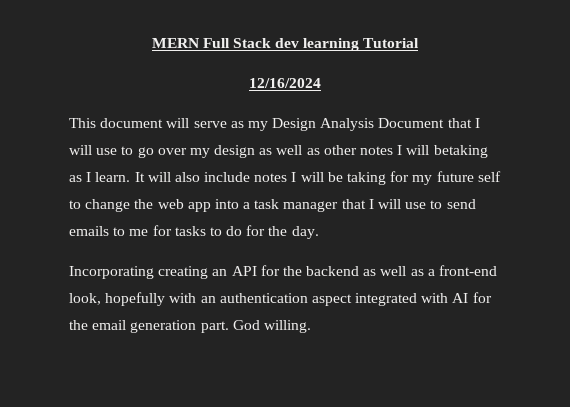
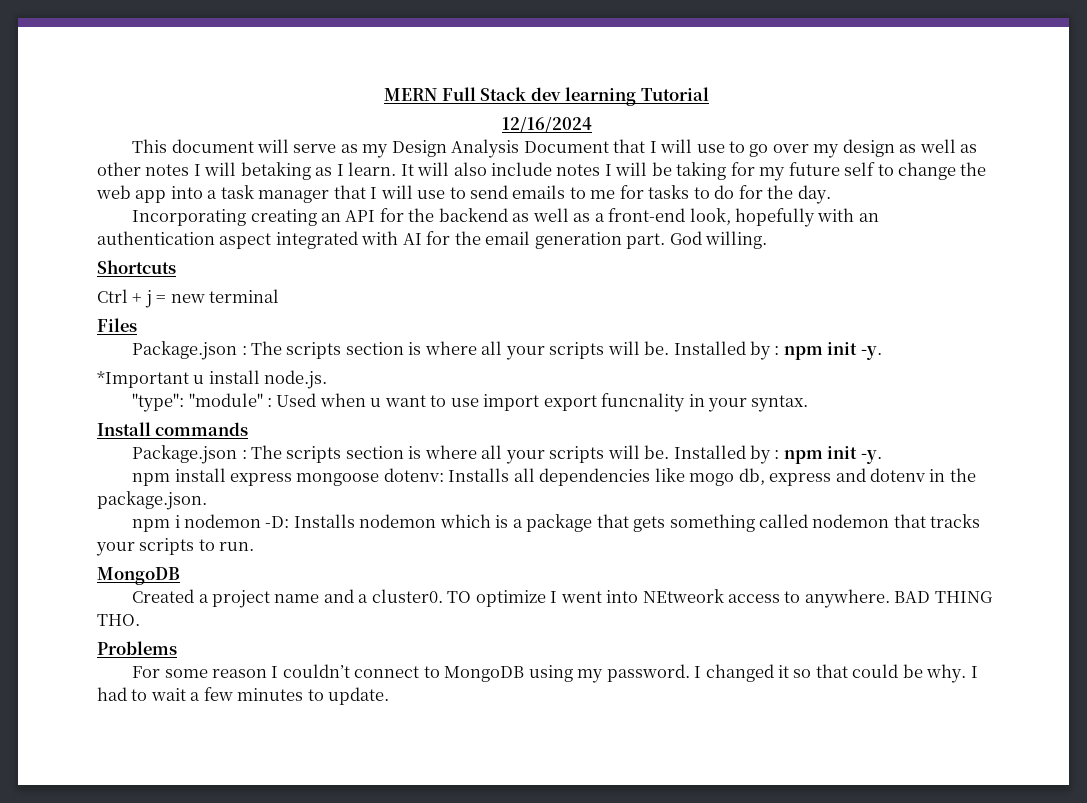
(311, 326) none -> [97,260,176,274] [97,289,280,308] [97,318,137,332] [132,341,882,360] [97,370,328,389] [132,393,809,412] [97,422,249,436] [132,445,882,464] [132,468,976,486] [97,491,207,510] [132,514,981,532] [96,538,255,556] [97,567,180,585] [132,589,993,608] [97,614,140,626] [97,641,177,655] [132,664,978,683] [97,687,390,705] // Shortcuts // Ctrl + j = new terminal // Files // Package.json : The scripts section is where all your scripts will be. Installed by : npm init -y. // *Important u install node.js. // "type": "module" : Used when u want to use import export funcnality in your syntax. // Install commands // Package.json : The scripts section is where all your scripts will be. Installed by : npm init -y. // npm install express mongoose dotenv: Installs all dependencies like mogo db, express and dotenv in the package.json. // npm i nodemon -D: Installs nodemon which is a package that gets something called nodemon that tracks your scripts to run. // MongoDB // Created a project name and a cluster0. TO optimize I went into NEtweork access to anywhere. BAD THING THO. // Problems // For some reason I couldn’t connect to MongoDB using my password. I changed it so that could be why. I had to wait a few minutes to update.

